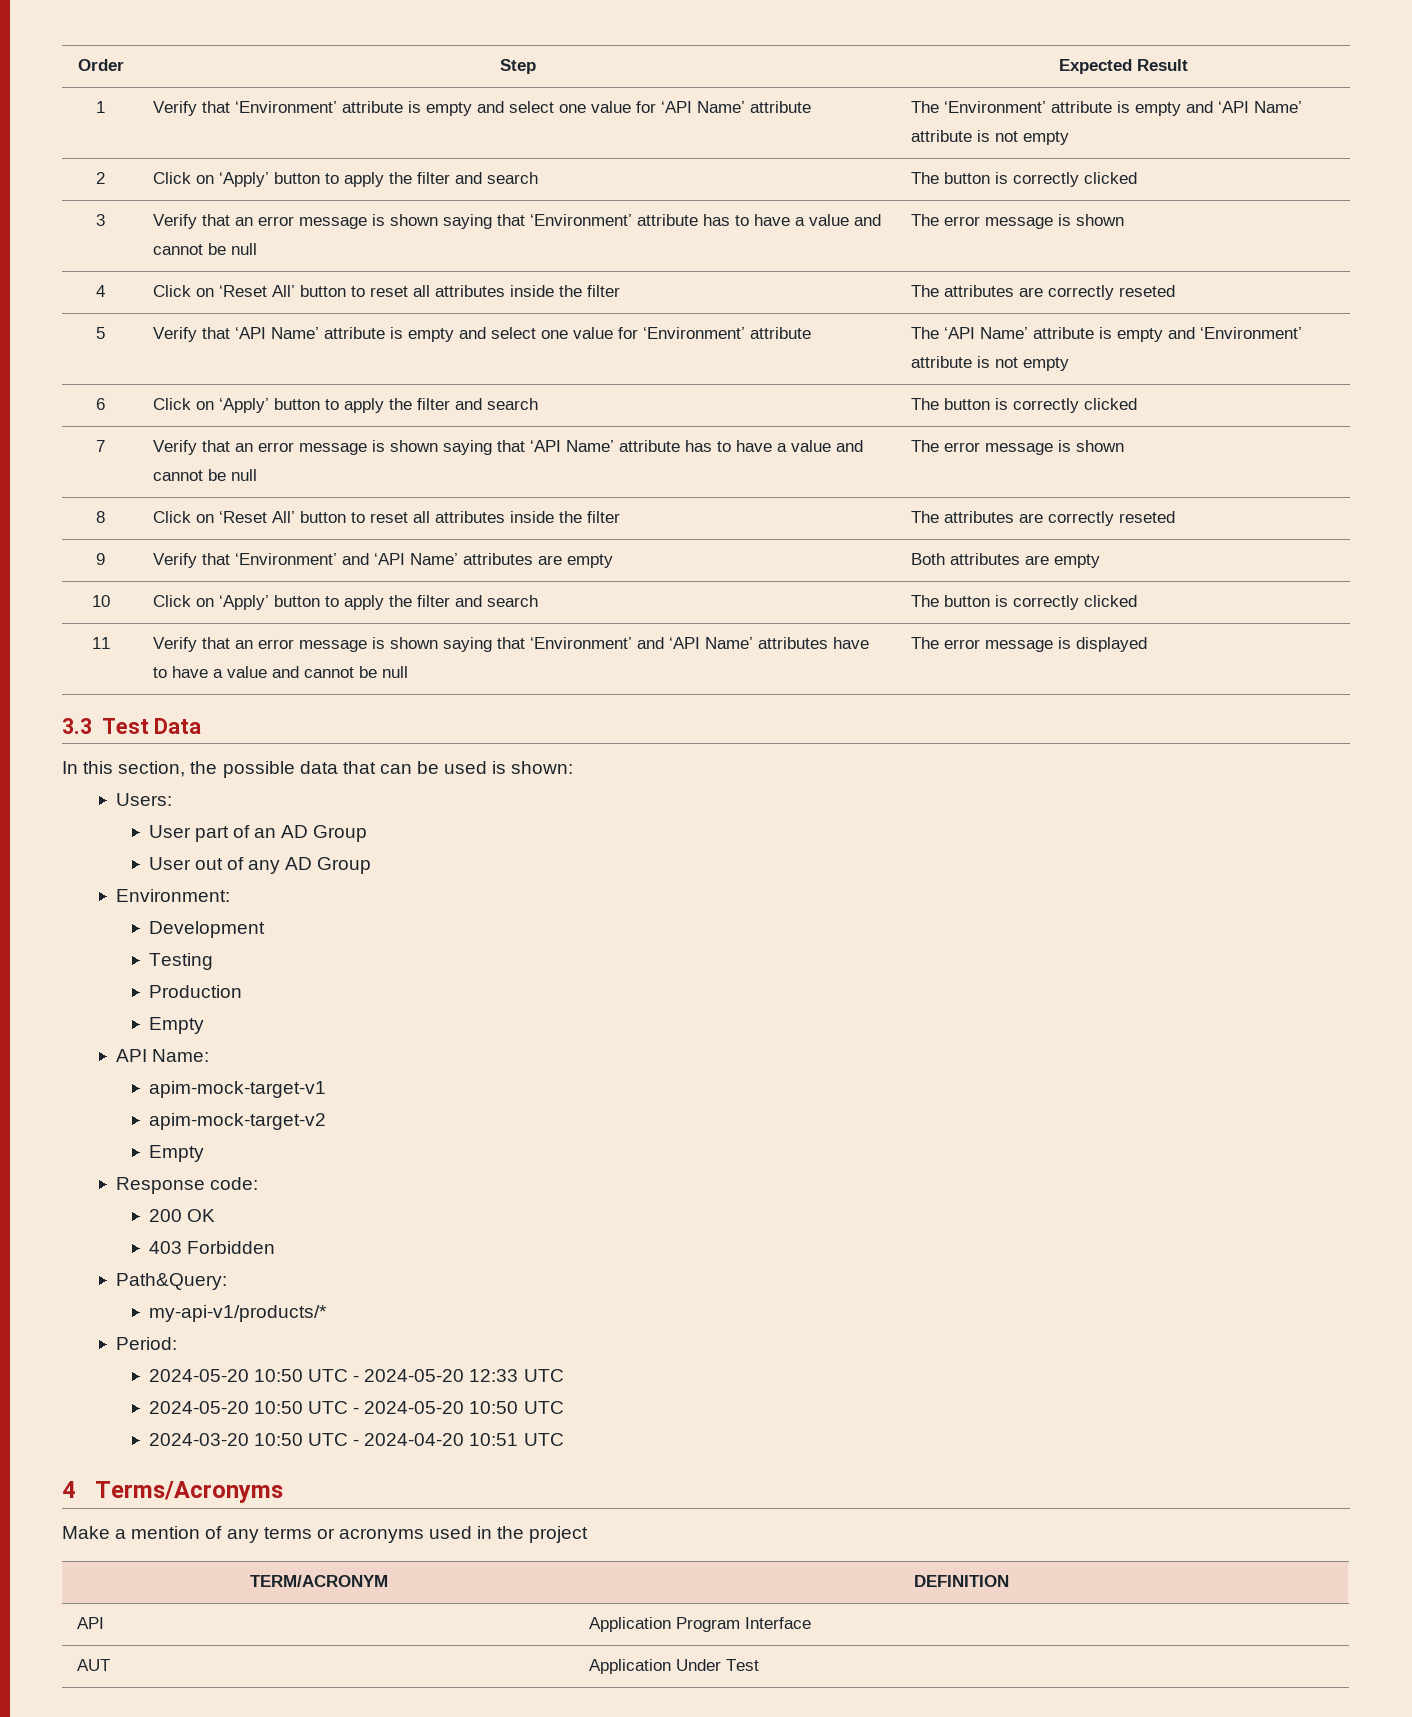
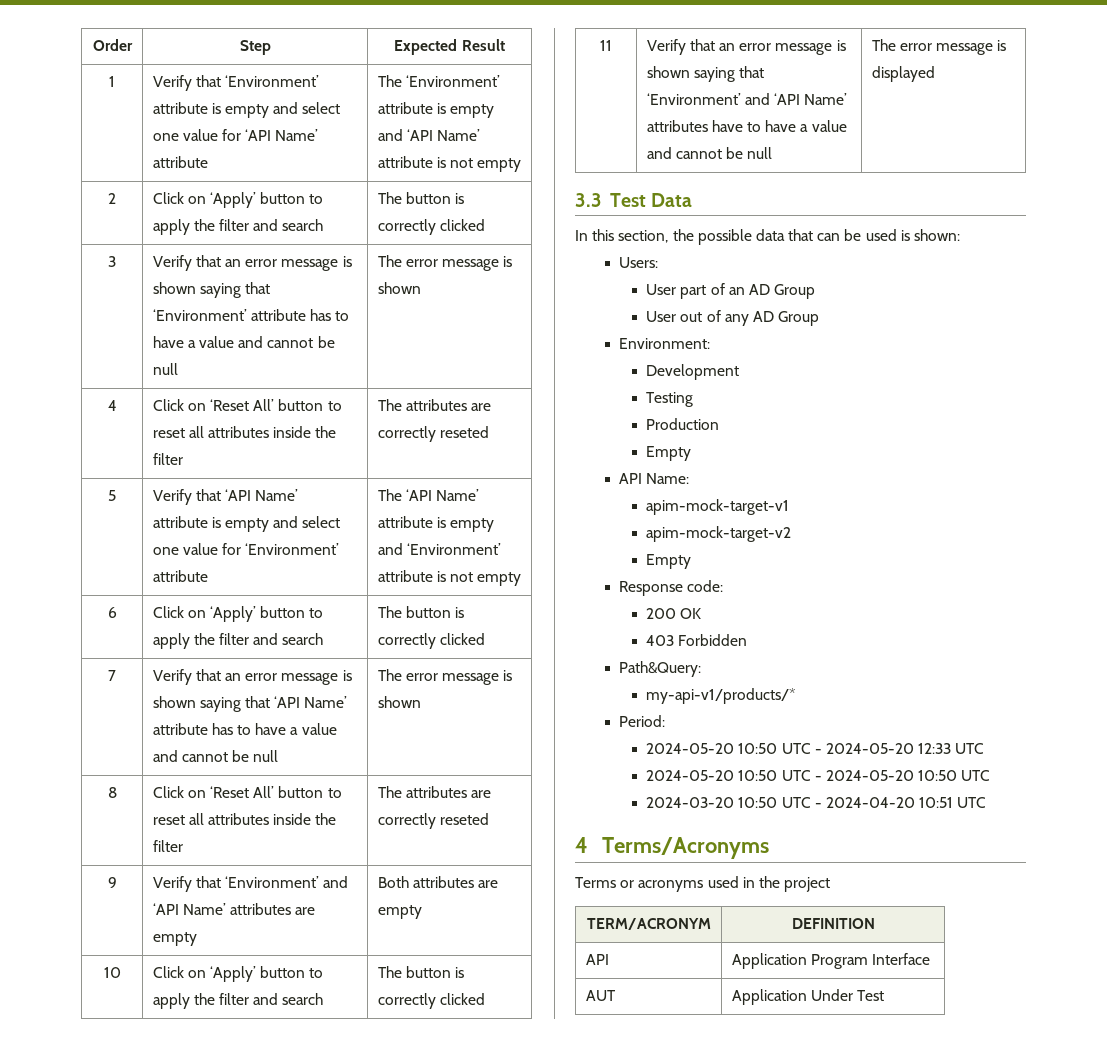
[62,1526,312,1543] Make a mention of any terms -> [575,877,616,888] Terms

